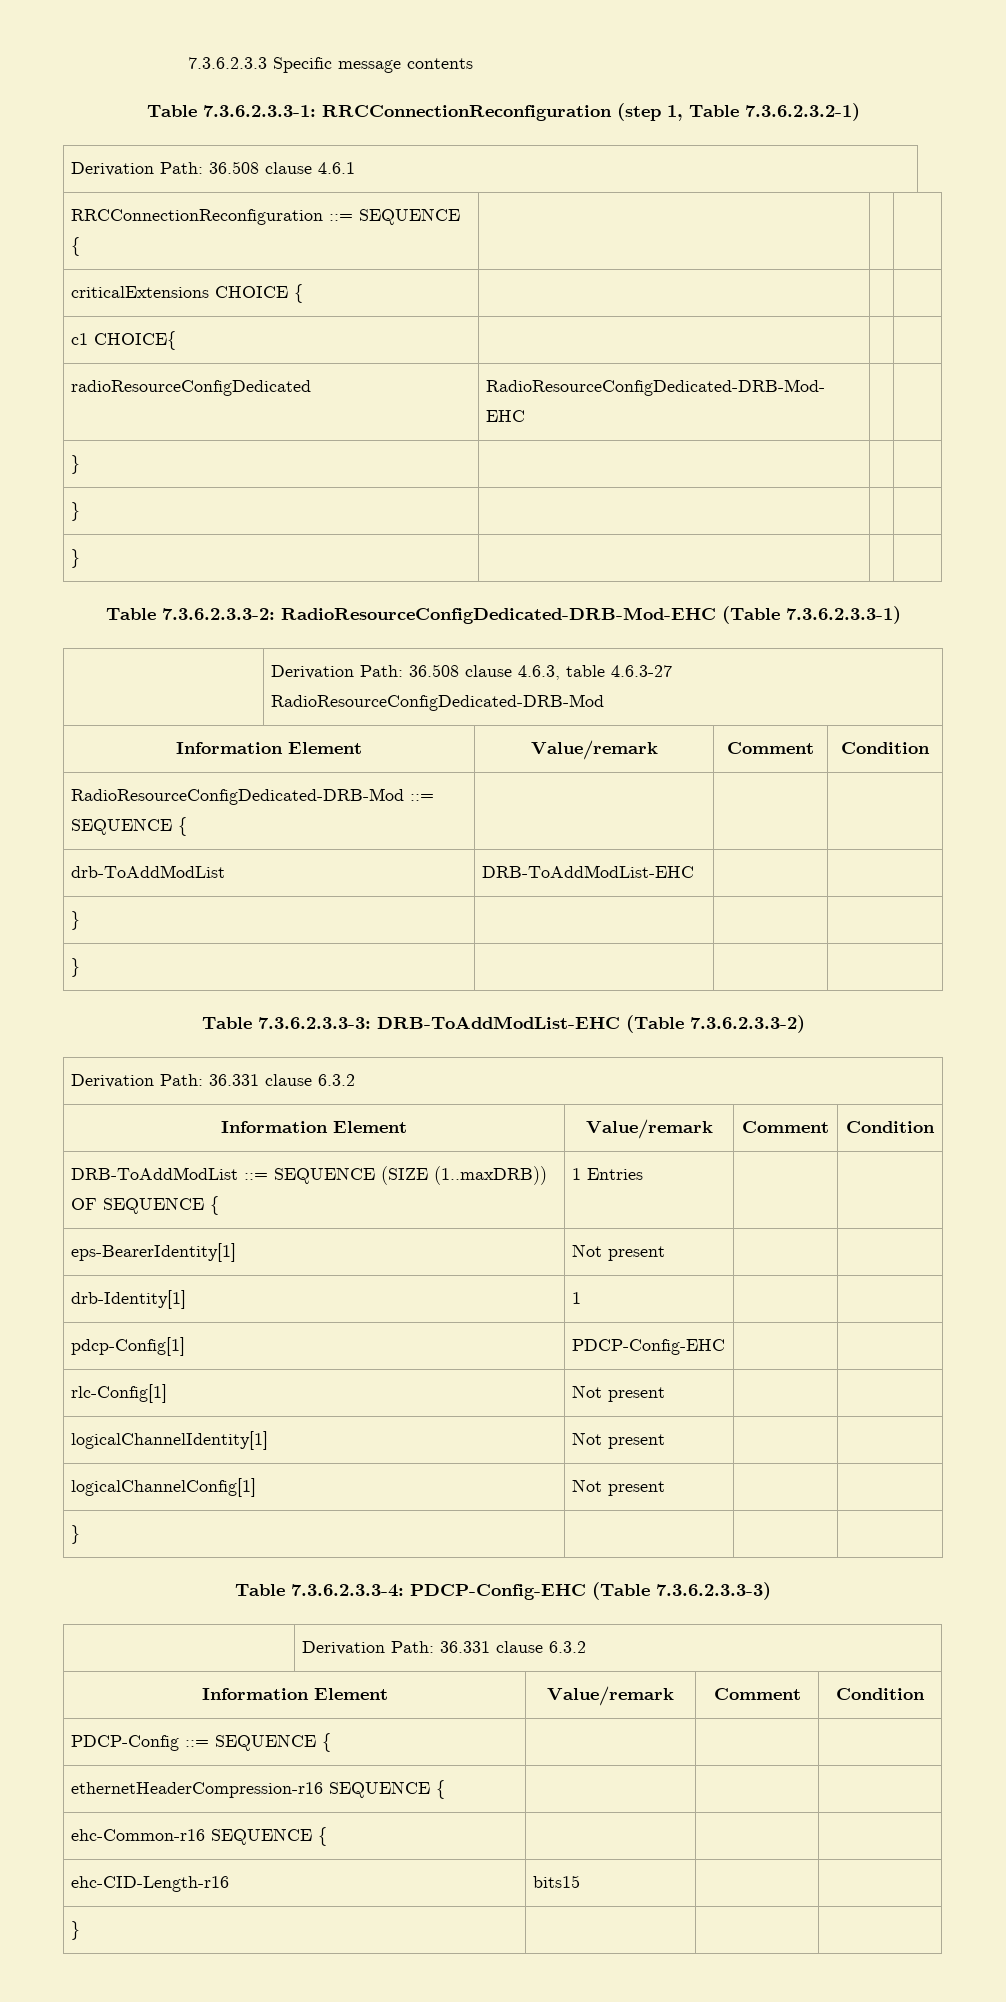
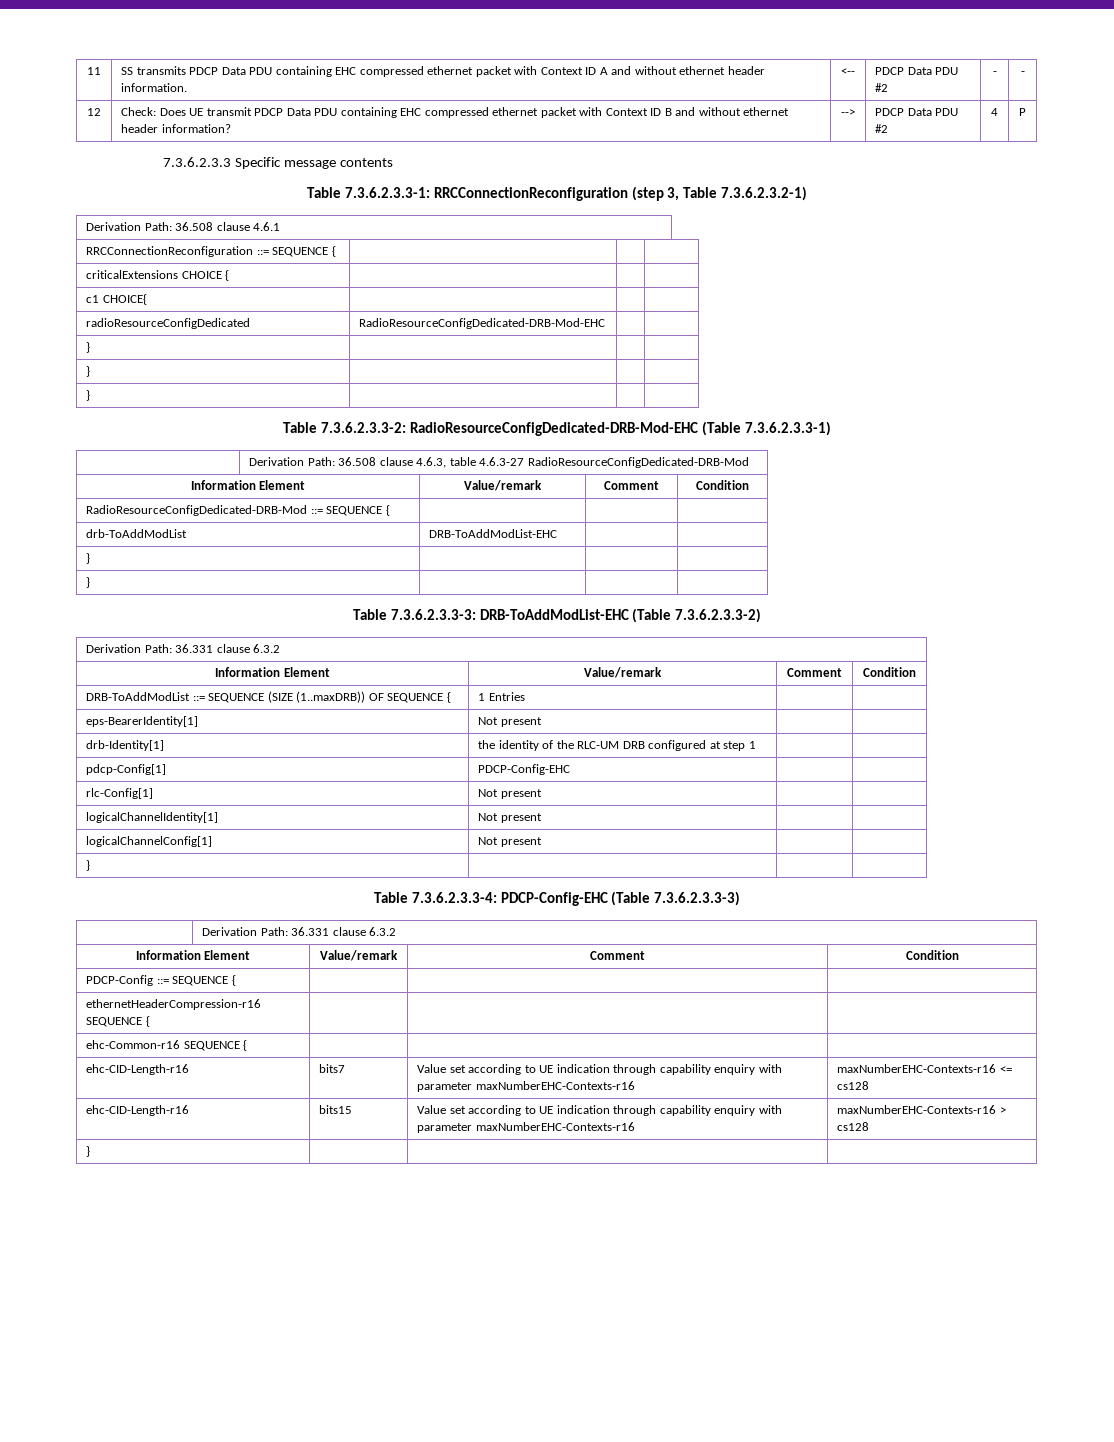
(188, 63) none -> [87,67,101,75] [121,66,765,77] [121,83,188,92] [841,68,855,75] [875,67,959,75] [875,83,889,92] [992,71,997,75] [1020,71,1025,75] [87,108,101,116] [121,107,790,118] [121,124,231,133] [841,109,855,116] [875,108,959,116] [875,124,889,133] [991,108,998,116] [1019,108,1026,116] 11 | SS transmits PDCP Data PDU containing EHC compressed ethernet packet with Context ID A and without ethernet header information. | <-- | PDCP Data PDU #2 | - | - // 12 | Check: Does UE transmit PDCP Data PDU containing EHC compressed ethernet packet with Context ID B and without ethernet header information? | --> | PDCP Data PDU #2 | 4 | P //
[666,105,683,121] 1, -> [667,187,680,201] 3,
(186, 1299) none -> [478,740,746,751] the identity of the RLC-UM DRB configured at step
[532,1875,580,1888] bits15 | | -> [319,1064,346,1073] [417,1064,782,1075] [417,1081,635,1092] [837,1064,1012,1073] [837,1081,870,1090] [86,1105,190,1116] [319,1105,353,1114] [417,1105,782,1116] [417,1122,635,1133] [837,1105,1006,1114] [837,1122,870,1131] bits7 | Value set according to UE indication through capability enquiry with parameter maxNumberEHC-Contexts-r16 | maxNumberEHC-Contexts-r16 <= cs128 // ehc-CID-Length-r16 | bits15 | Value set according to UE indication through capability enquiry with parameter maxNumberEHC-Contexts-r16 | maxNumberEHC-Contexts-r16 > cs128

